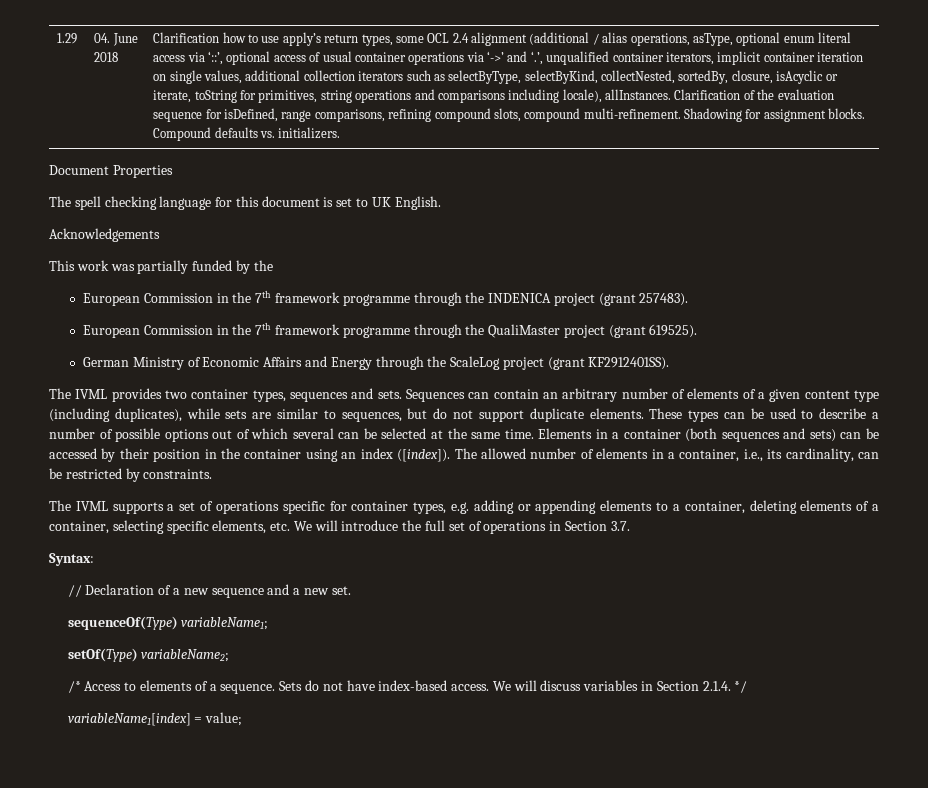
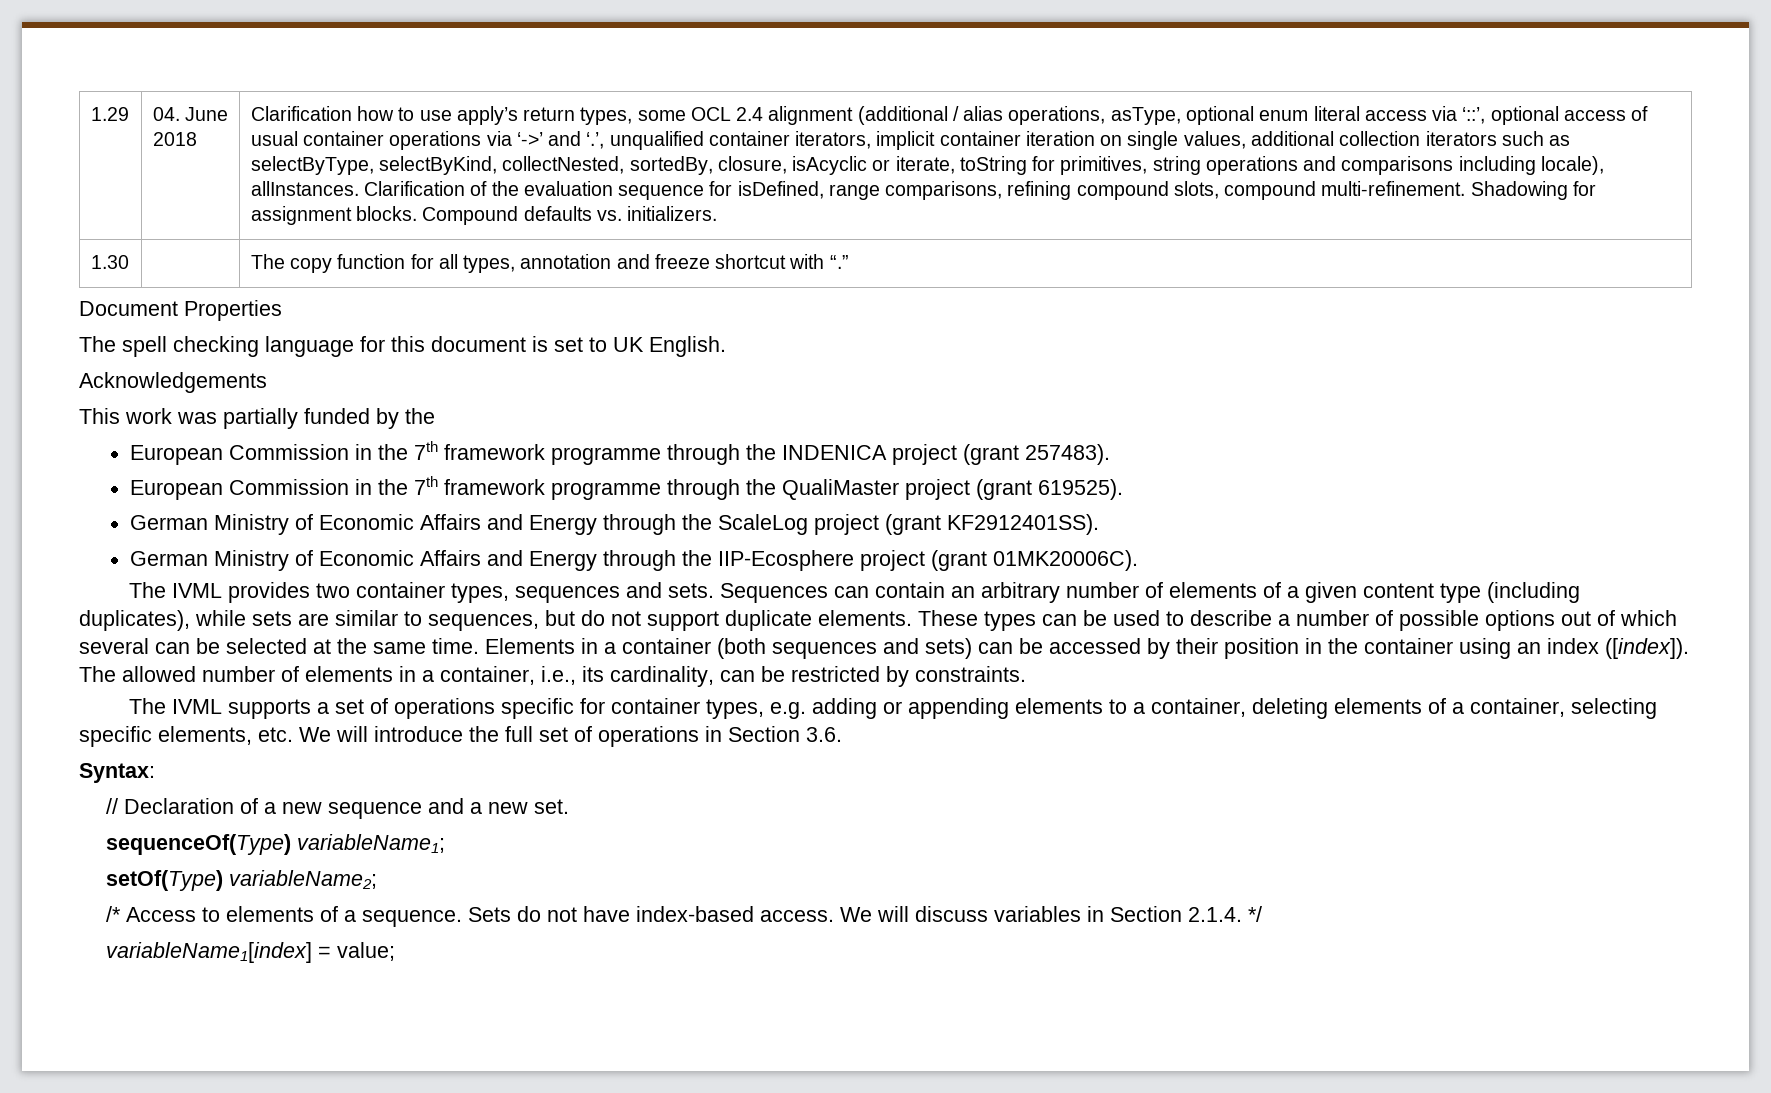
(341, 133) none -> [90,255,129,269] [250,254,849,273] // 1.30 | | The copy function for all types, annotation and freeze shortcut with “.”
(670, 363) none -> [129,550,1138,571] // German Ministry of Economic Affairs and Energy through the IIP-Ecosphere project (grant 01MK20006C).
[610,521,630,531] 3.7. -> [806,727,842,742] 3.6.

